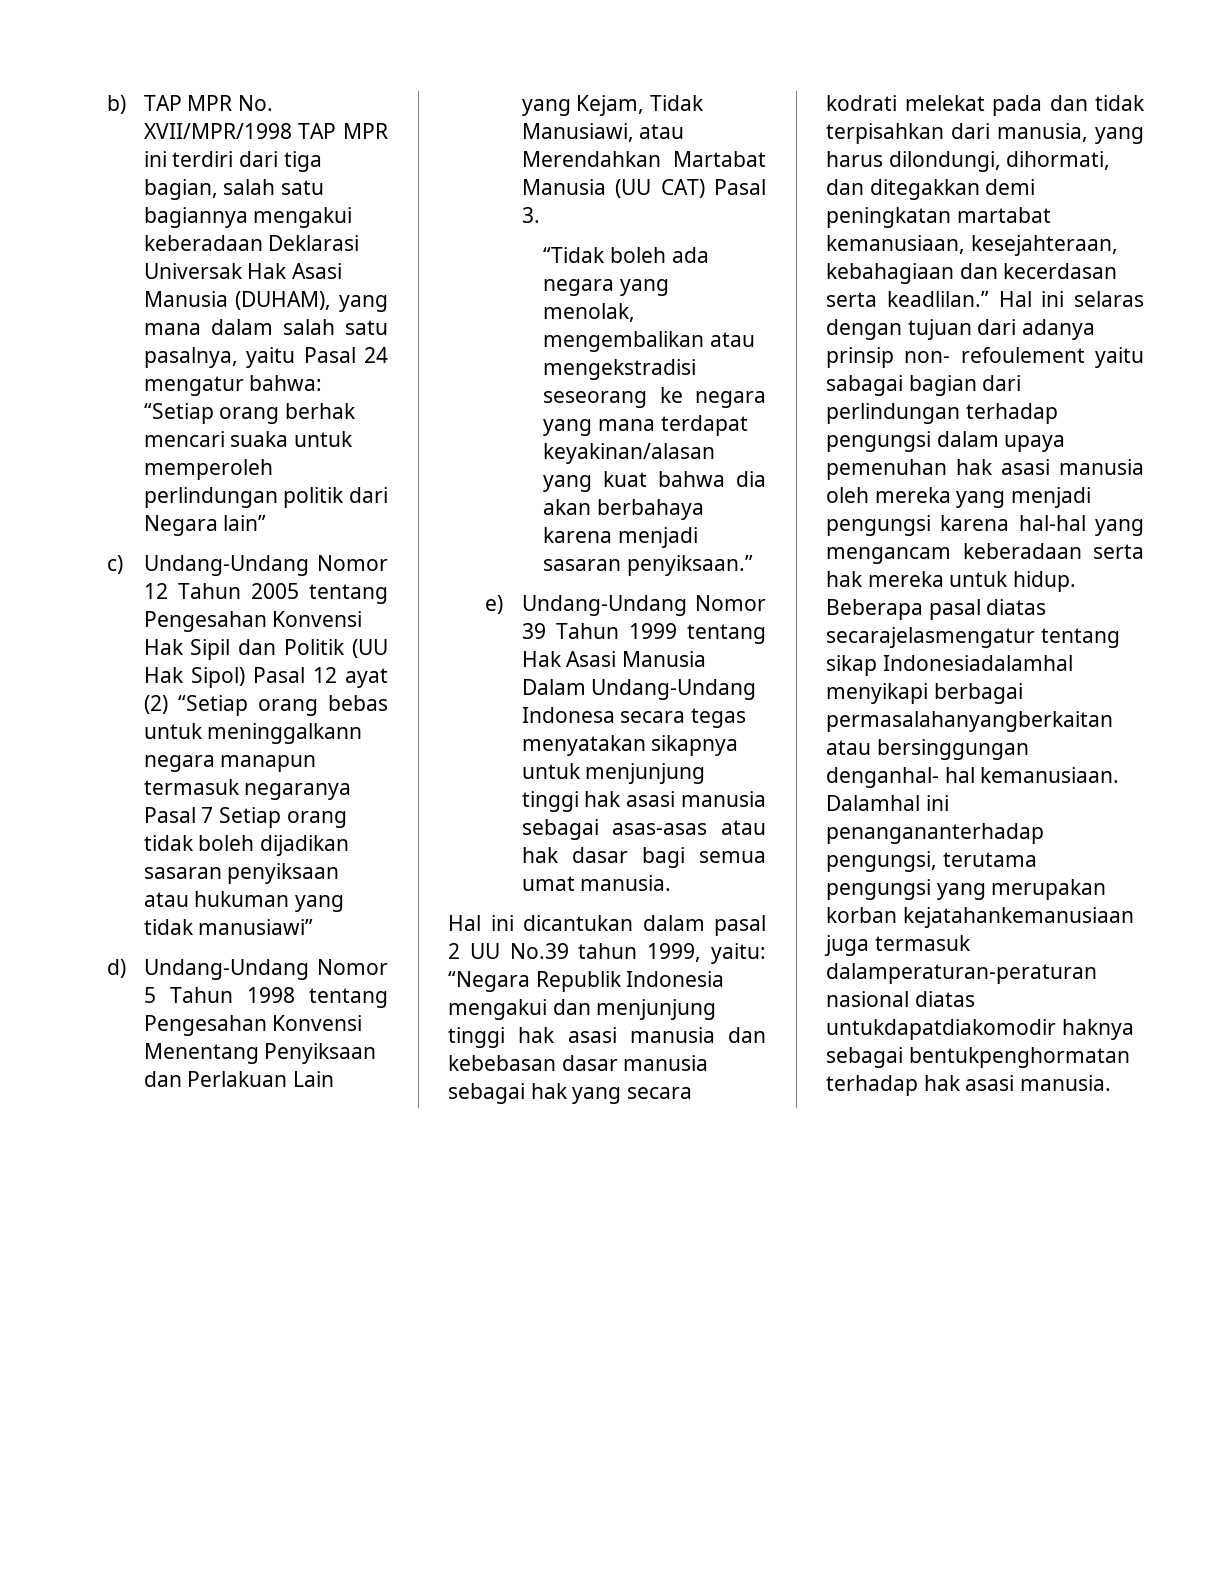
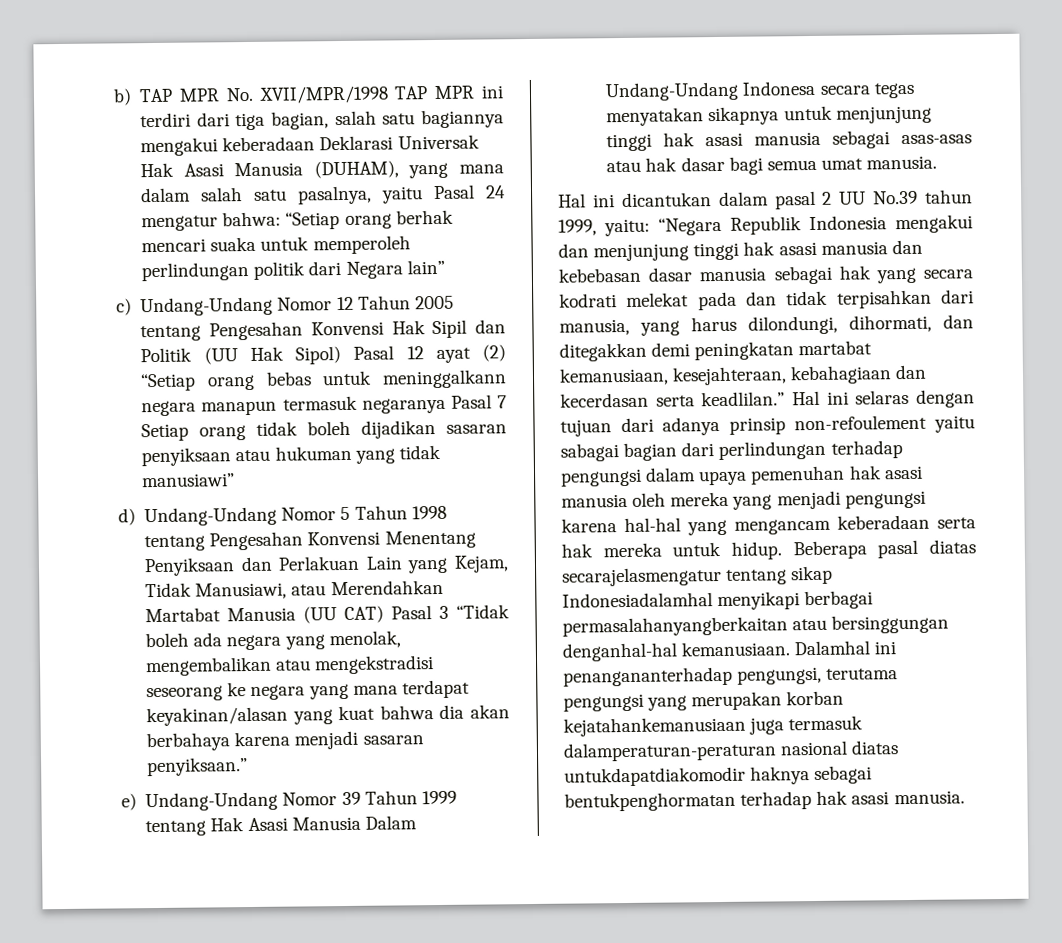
[521,207,540,223] 3. // -> [439,605,450,619] 3
[904,347,1085,363] non- refoulement -> [794,414,928,431] non-refoulement
[826,767,975,788] denganhal- hal -> [562,642,678,662] denganhal-hal

